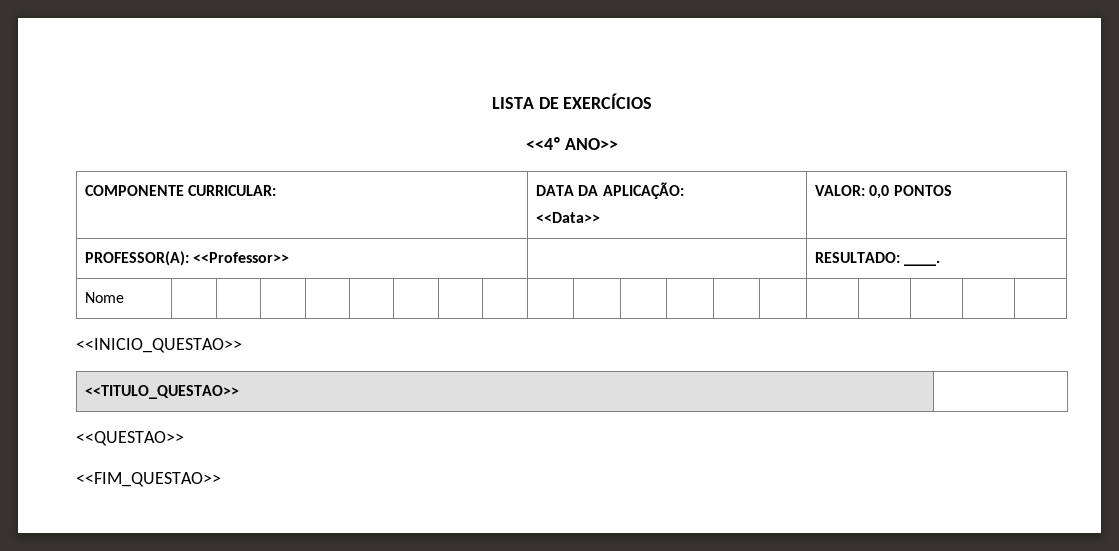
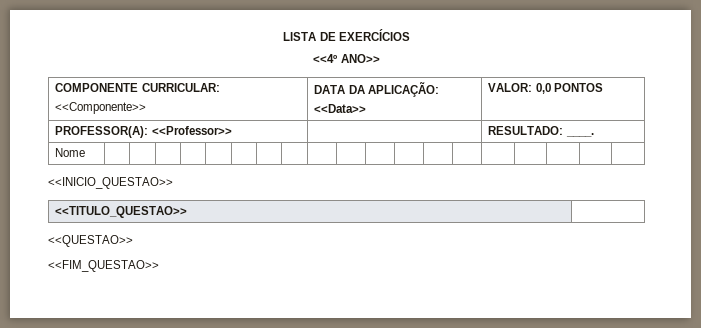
(277, 190) none -> [55,102,147,114] // <<Componente>>

